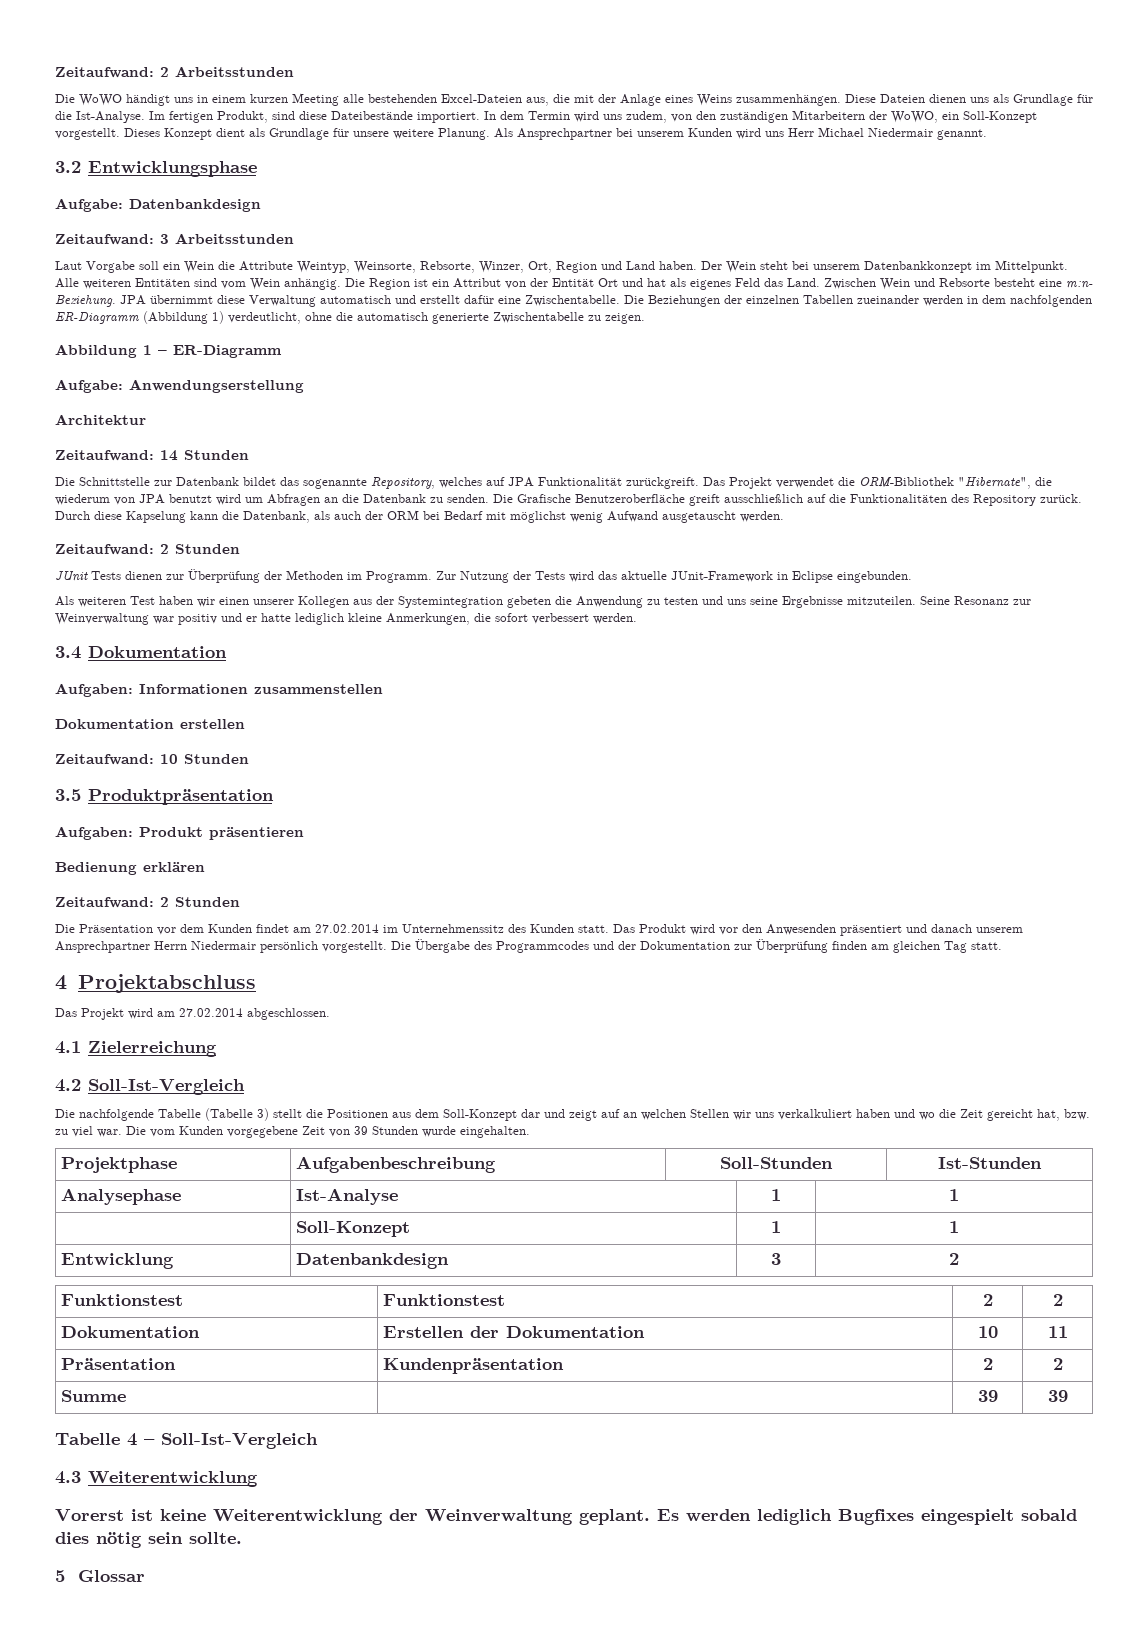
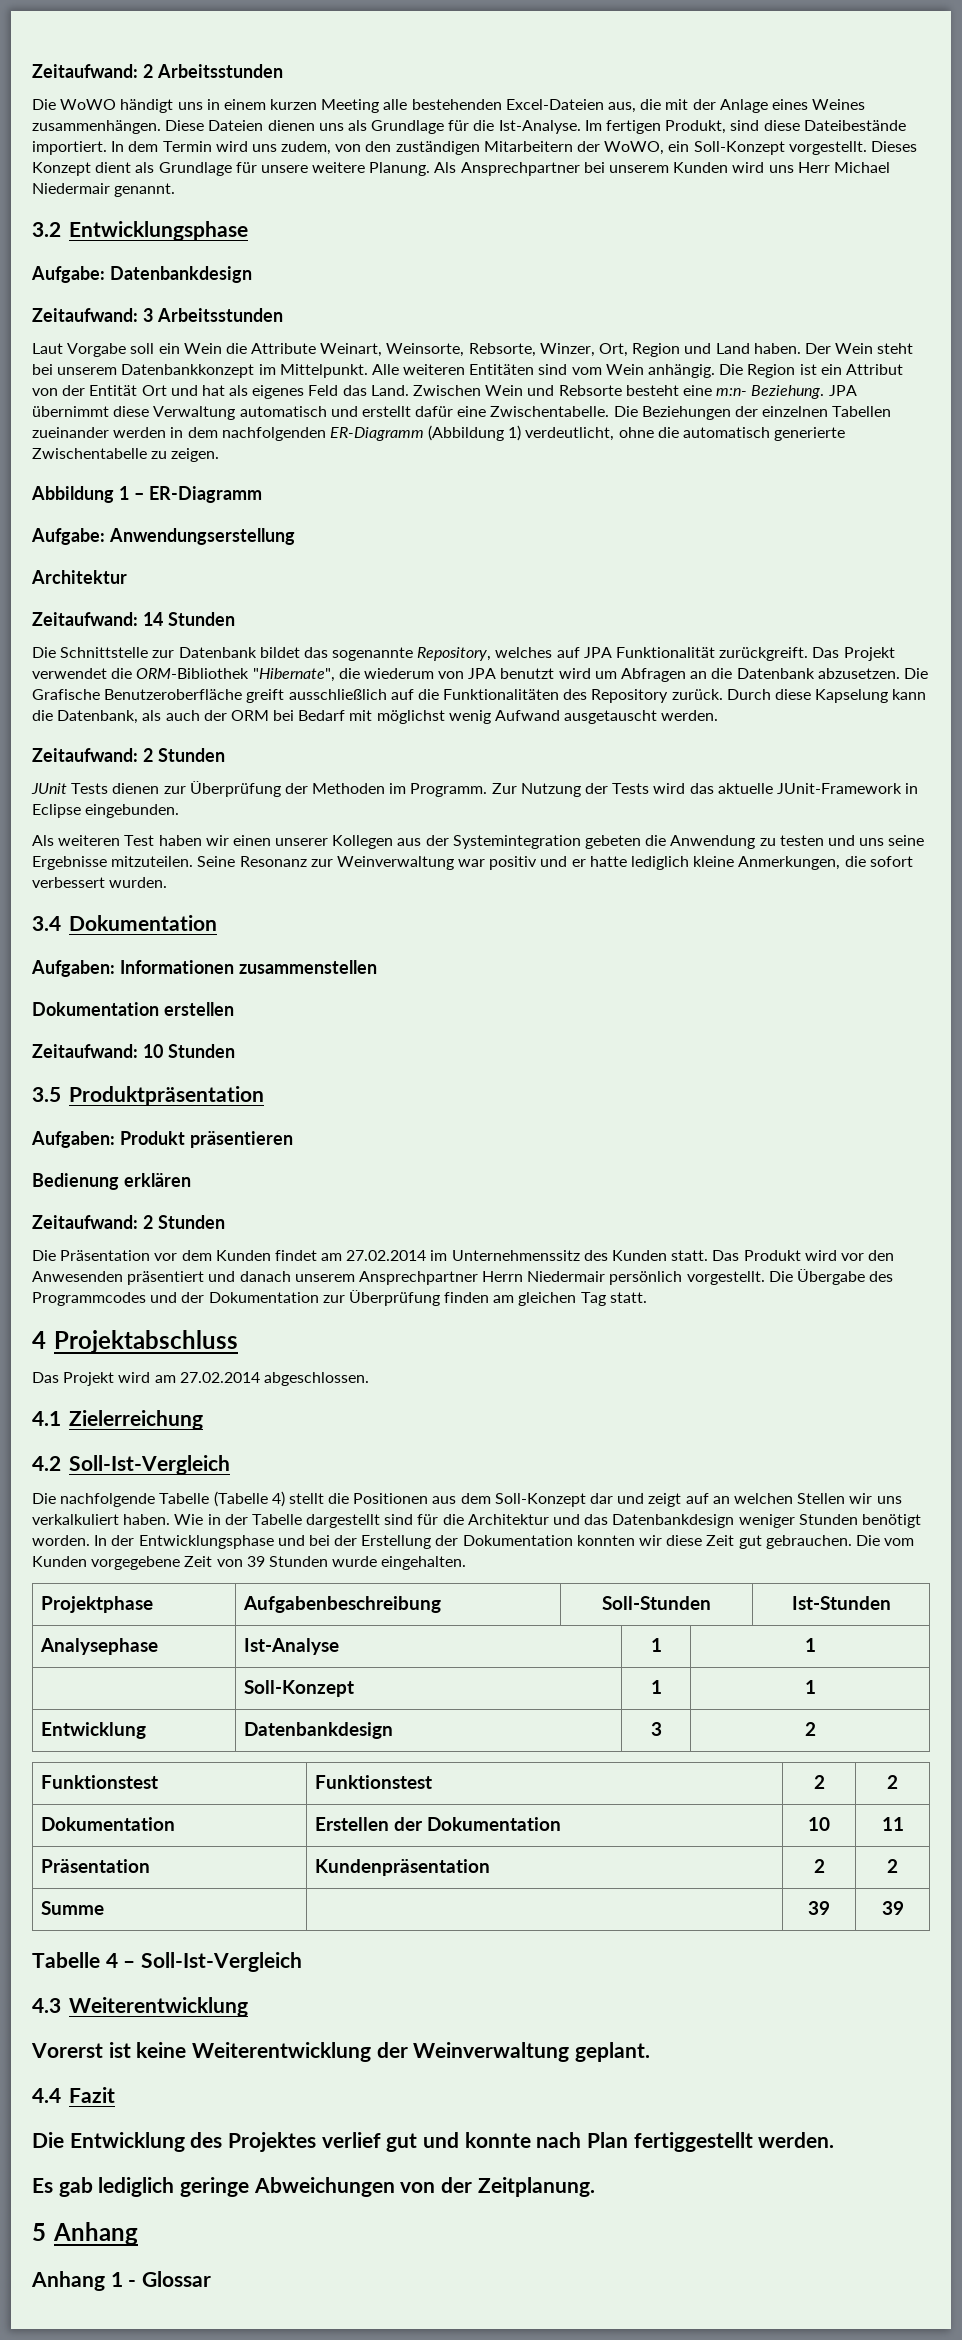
[697,94,732,106] Weins -> [812,99,866,110] Weines
[297,261,350,273] Weintyp, -> [320,343,383,357] Weinart,
[430,494,489,503] zu senden. -> [817,668,900,679] abzusetzen.
[593,613,637,624] werden. -> [109,877,168,888] wurden.
[257,1108,269,1121] 3) -> [271,1491,285,1507] 4)
[856,1109,1090,1121] [55,1126,122,1137] haben und wo die Zeit gereicht hat, bzw. zu viel war. -> [123,1514,921,1528] [32,1535,852,1549] haben. Wie in der Tabelle dargestellt sind für die Architektur und das Datenbankdesign weniger Stunden benötigt worden. In der Entwicklungsphase und bei der Erstellung der Dokumentation konnten wir diese Zeit gut gebrauchen.
[657,1509,1077,1525] [55,1532,242,1548] [55,1570,65,1582] Es werden lediglich Bugfixes eingespielt sobald dies nötig sein sollte. // 5 -> [32,2087,115,2103] [32,2132,835,2152] [32,2177,595,2197] [32,2222,139,2245] [31,2271,137,2291] // 4.4 Fazit // Die Entwicklung des Projektes verlief gut und konnte nach Plan fertiggestellt werden. // Es gab lediglich geringe Abweichungen von der Zeitplanung. // 5 Anhang // Anhang 1 -

